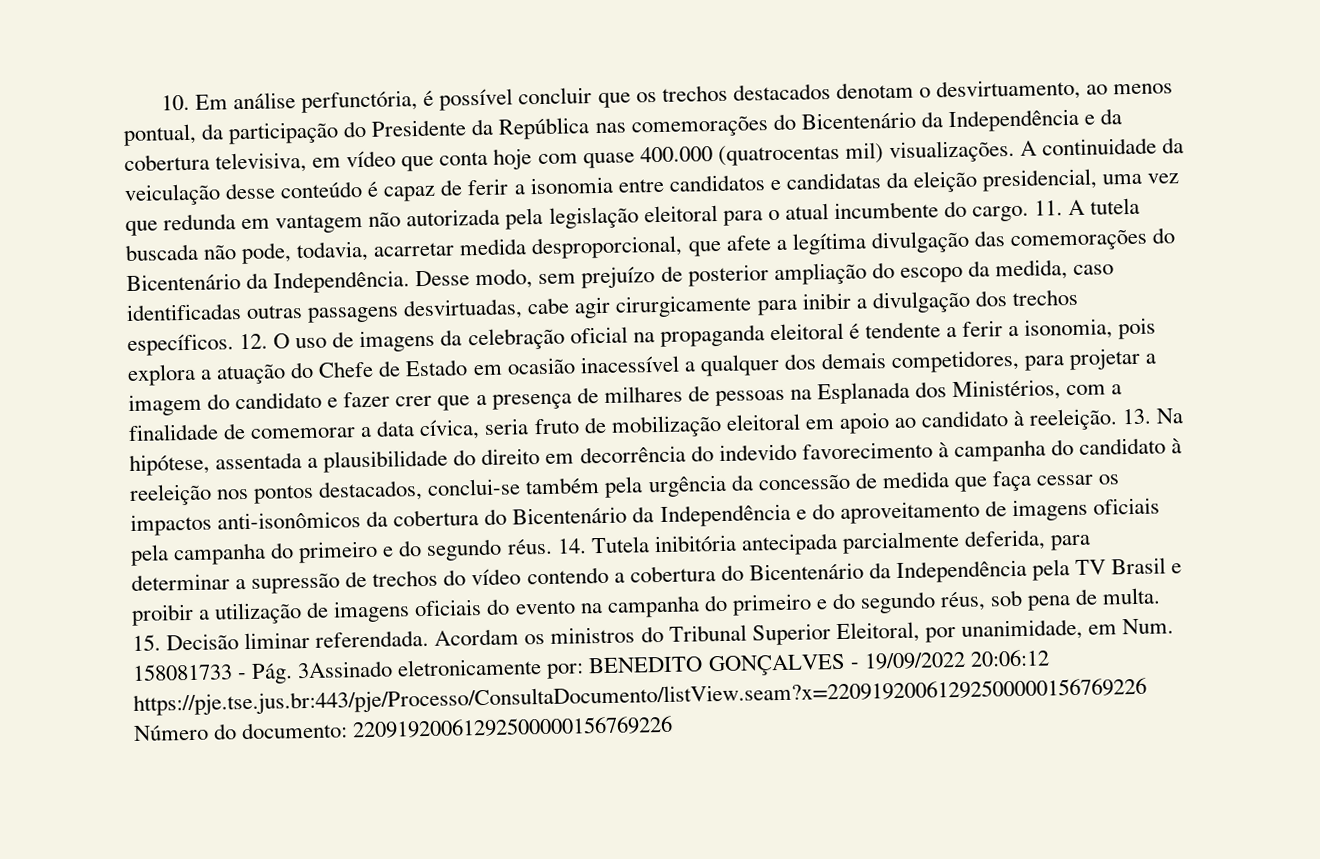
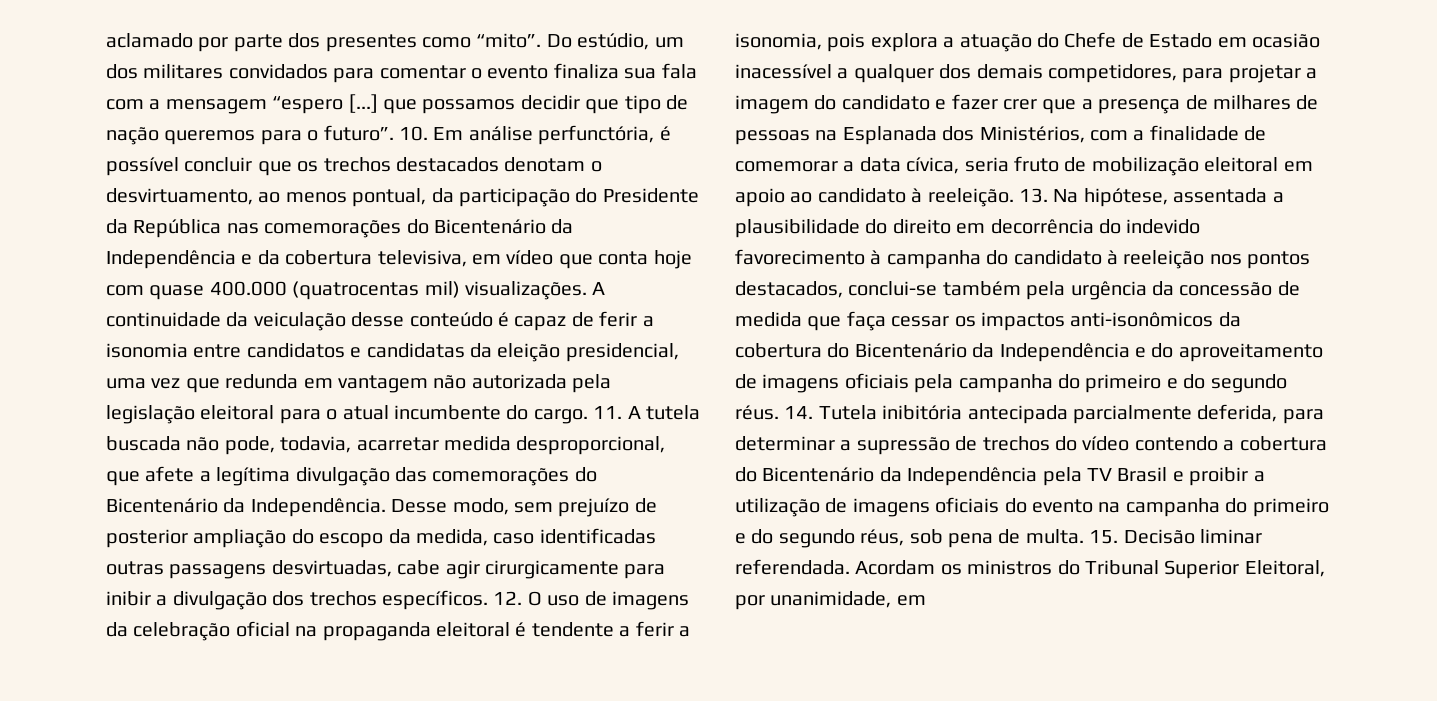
(161, 102) none -> [106,33,684,52] [106,63,697,83] [106,94,688,114] [106,125,394,145] aclamado por parte dos presentes como “mito”. Do estúdio, um dos militares convidados para comentar o evento finaliza sua fala com a mensagem “espero [...] que possamos decidir que tipo de nação queremos para o futuro”.
[1122,618,1175,635] [132,649,1050,684] [133,677,1147,716] [133,715,674,741] Num. 158081733 - Pág. 3Assinado eletronicamente por: BENEDITO GONÇALVES - 19/09/2022 20:06:12 https://pje.tse.jus.br:443/pje/Processo/ConsultaDocumento/listView.seam?x=22091920061292500000156769226 Número do documento: 22091920061292500000156769226 -> (926, 600) none

